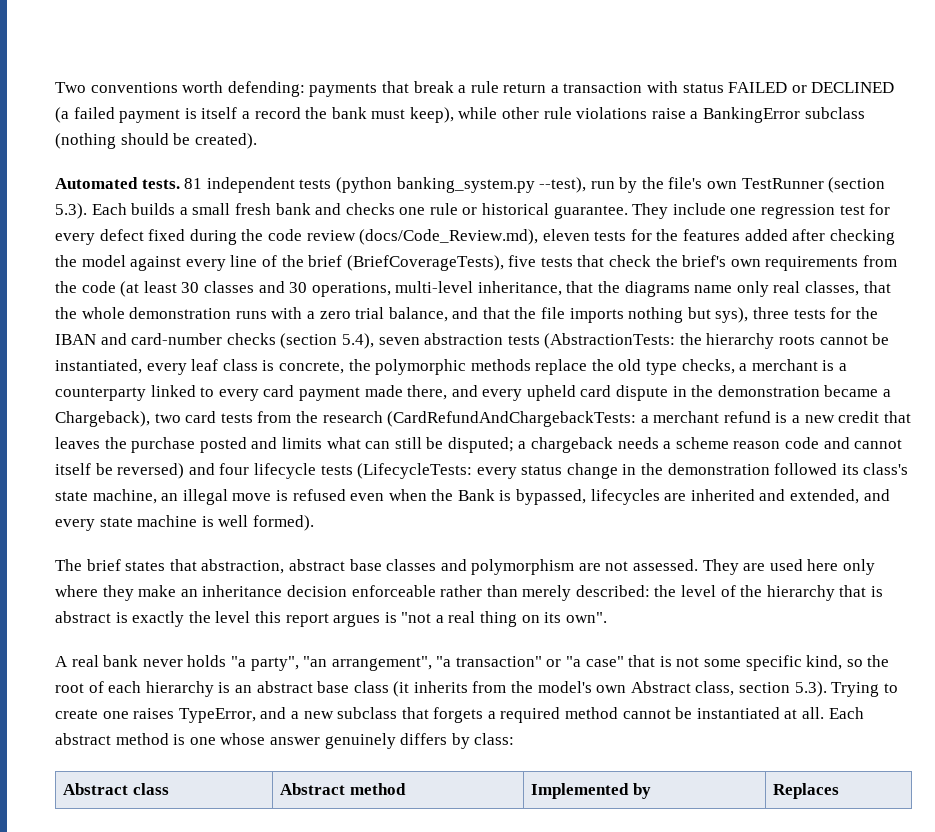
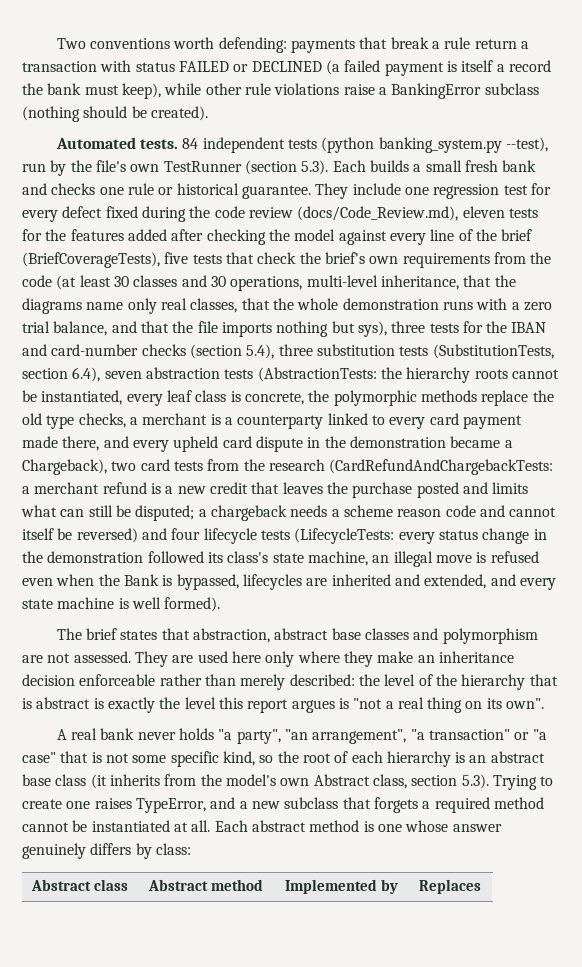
[184,178,203,189] 81 -> [182,138,199,149] 84
(374, 341) none -> [278,344,554,359] [22,367,101,382] three substitution tests (SubstitutionTests, section 6.4),

